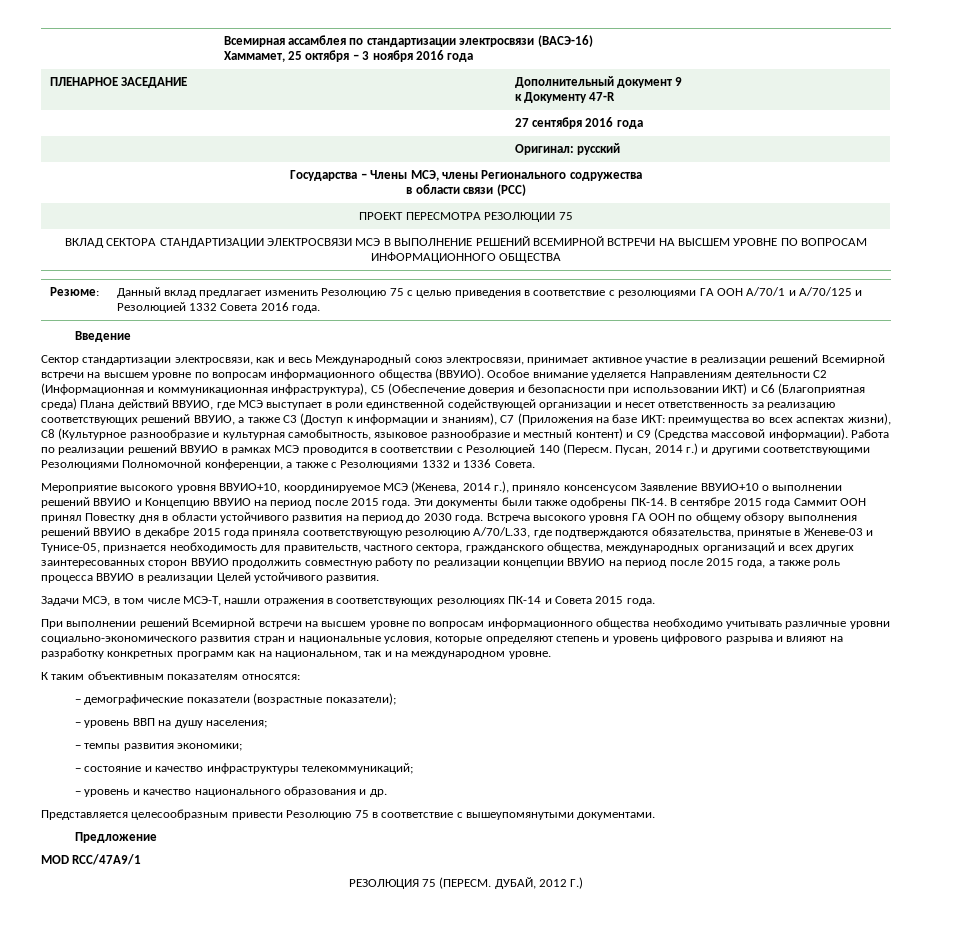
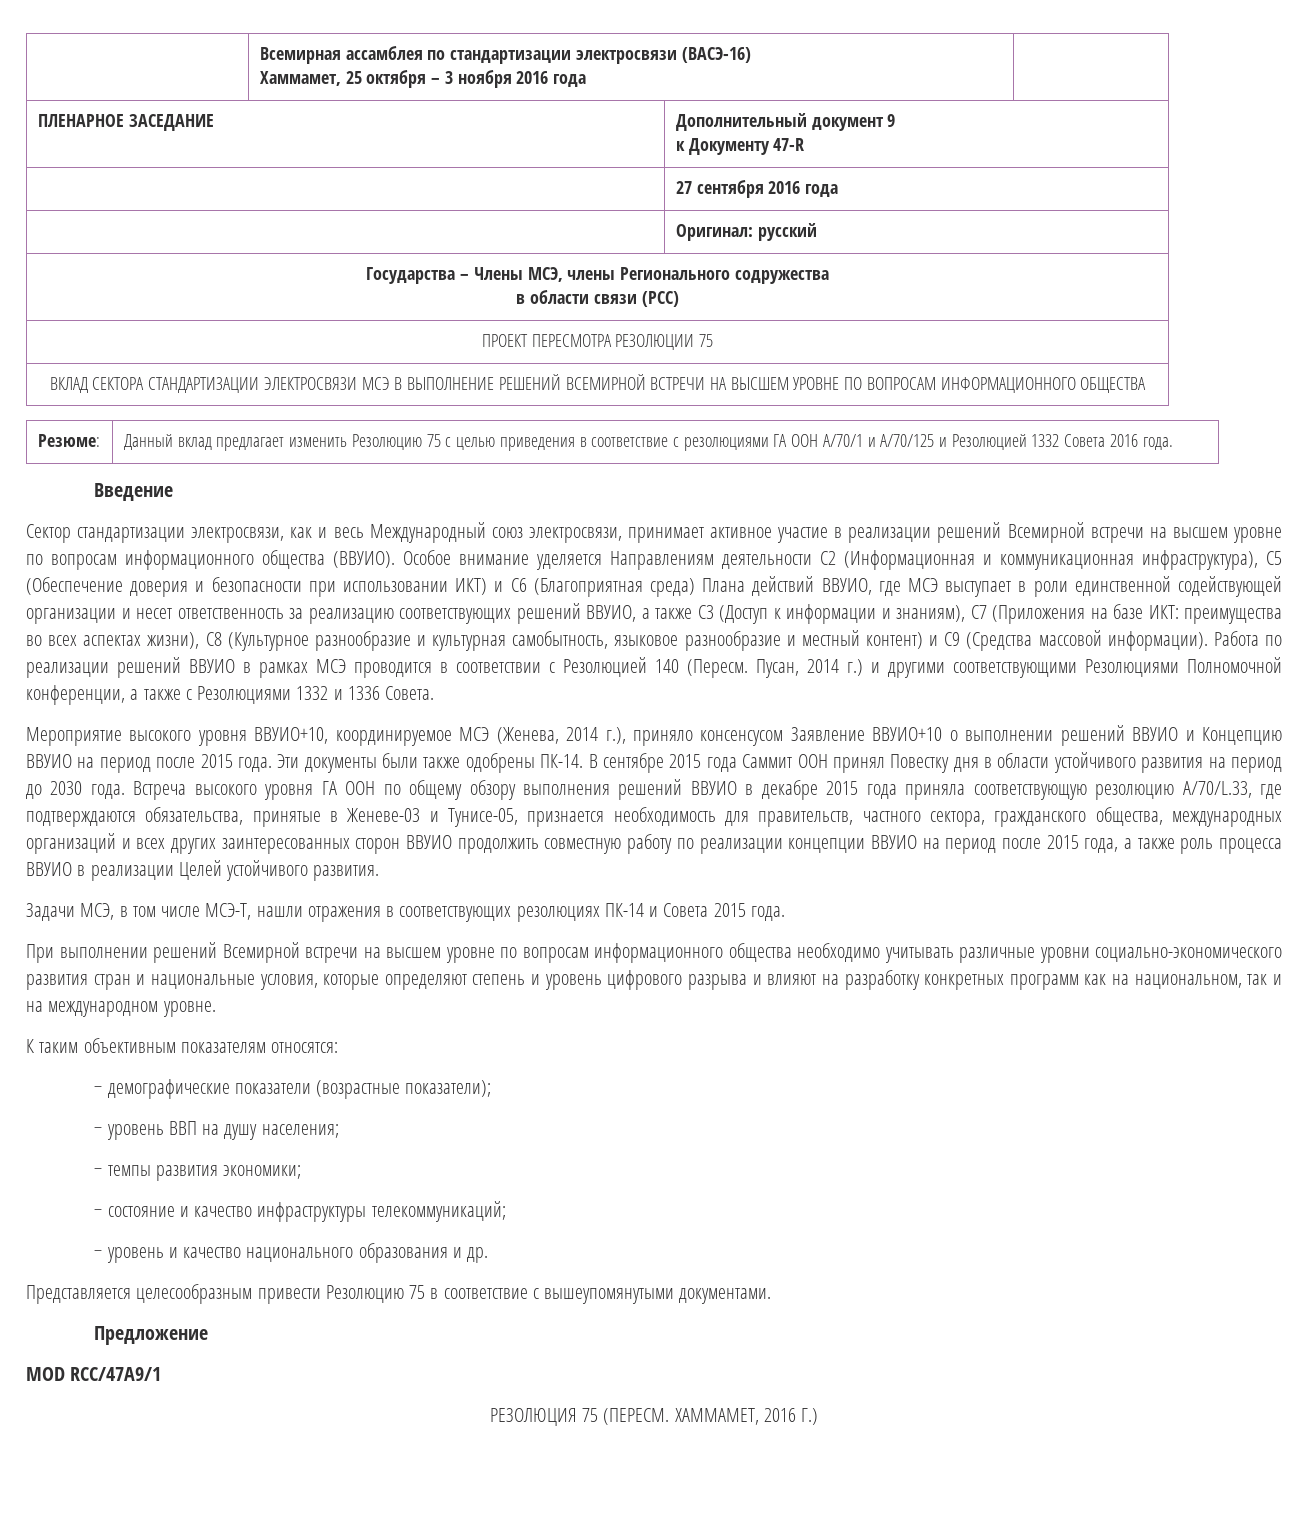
[494,877,568,889] ДУБАЙ, 2012 -> [674,1408,796,1425] ХАММАМЕТ, 2016

